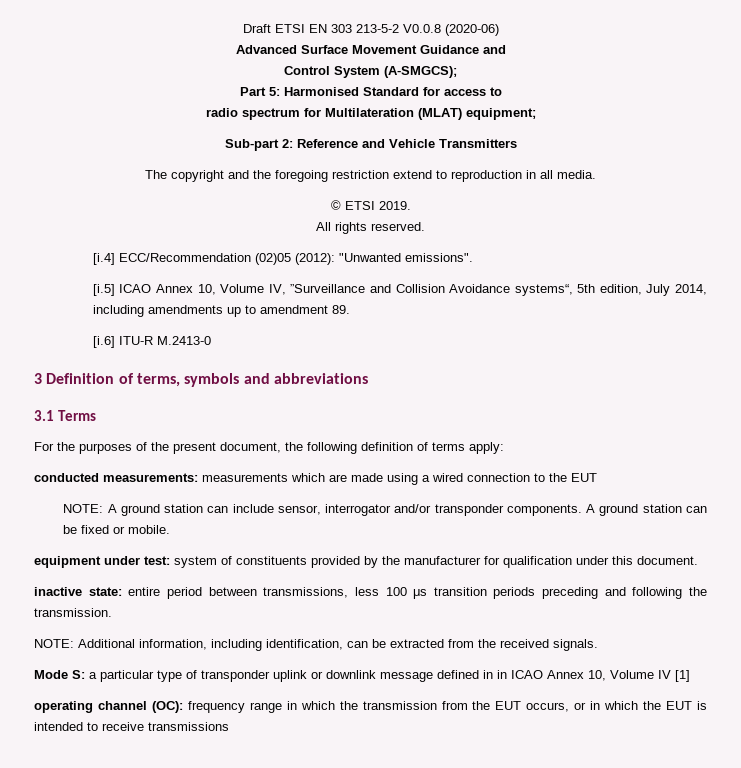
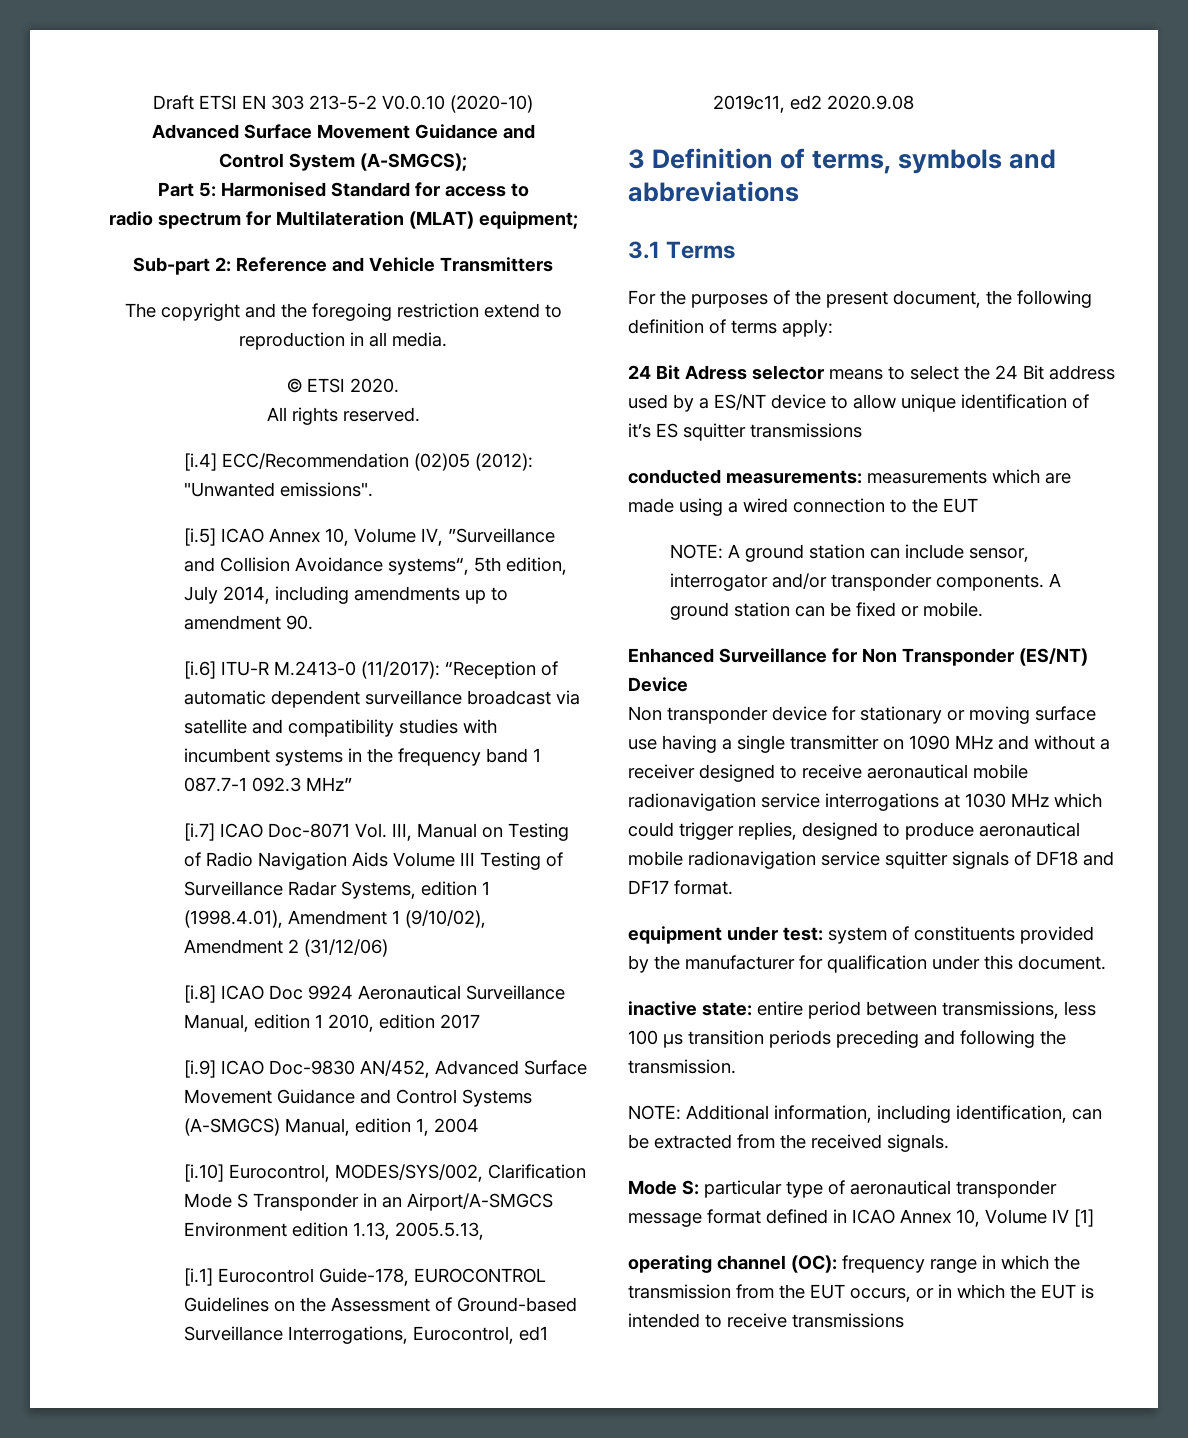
[402,24,499,36] V0.0.8 (2020-06) -> [382,95,533,113] V0.0.10 (2020-10)
[378,201,411,210] 2019. -> [350,378,399,393] 2020.
[331,305,350,314] 89. -> [285,615,313,630] 90.
(211, 340) none -> [360,661,558,679] [183,690,580,708] [183,719,497,737] [183,748,541,766] [183,777,352,792] [183,823,569,841] [183,852,563,870] [183,881,490,899] [183,910,486,928] [183,939,388,957] [183,985,565,1003] [183,1014,480,1032] [183,1060,587,1078] [183,1089,532,1107] [183,1118,479,1136] [183,1164,586,1182] [183,1193,553,1211] [183,1222,484,1240] [183,1268,546,1286] [183,1297,577,1312] [183,1326,548,1344] [712,95,914,113] (11/2017): “Reception of automatic dependent surveillance broadcast via satellite and compatibility studies with incumbent systems in the frequency band 1 087.7-1 092.3 MHz” // [i.7] ICAO Doc-8071 Vol. III, Manual on Testing of Radio Navigation Aids Volume III Testing of Surveillance Radar Systems, edition 1 (1998.4.01), Amendment 1 (9/10/02), Amendment 2 (31/12/06) // [i.8] ICAO Doc 9924 Aeronautical Surveillance Manual, edition 1 2010, edition 2017 // [i.9] ICAO Doc-9830 AN/452, Advanced Surface Movement Guidance and Control Systems (A-SMGCS) Manual, edition 1, 2004 // [i.10] Eurocontrol, MODES/SYS/002, Clarification Mode S Transponder in an Airport/A-SMGCS Environment edition 1.13, 2005.5.13, // [i.1] Eurocontrol Guide-178, EUROCONTROL Guidelines on the Assessment of Ground-based Surveillance Interrogations, Eurocontrol, ed1 2019c11, ed2 2020.9.08
(504, 448) none -> [628,365,1115,380] [628,394,1089,412] [628,423,862,441] // 24 Bit Adress selector means to select the 24 Bit address used by a ES/NT device to allow unique identification of it’s ES squitter transmissions
(171, 529) none -> [628,648,1088,666] [628,677,688,692] [628,706,1096,724] [628,735,1110,753] [628,764,1028,782] [628,793,1102,811] [628,822,1080,840] [628,851,1114,869] [628,880,733,895] // Enhanced Surveillance for Non Transponder (ES/NT) Device // Non transponder device for stationary or moving surface use having a single transmitter on 1090 MHz and without a receiver designed to receive aeronautical mobile radionavigation service interrogations at 1030 MHz which could trigger replies, designed to produce aeronautical mobile radionavigation service squitter signals of DF18 and DF17 format.
[89,672,97,679] a -> (699, 1187) none
[201,670,433,682] transponder uplink or downlink message -> [850,1180,1057,1198] [628,1209,761,1227] aeronautical transponder message format
[497,670,507,679] in -> (847, 1216) none

